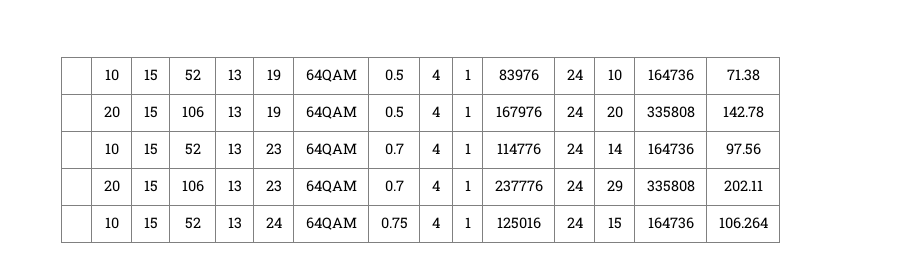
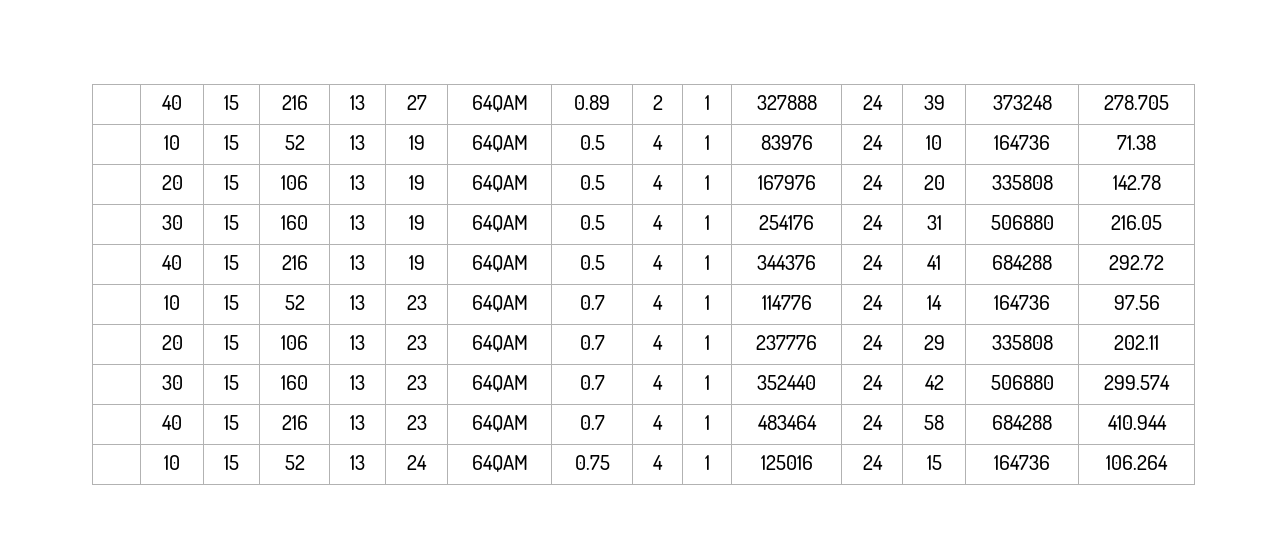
(104, 75) none -> [162,95,182,110] [224,95,239,110] [281,95,308,110] [350,95,365,110] [406,95,427,110] [471,95,528,112] [574,95,610,110] [652,95,663,110] [704,95,710,110] [756,95,817,110] [862,95,883,110] [923,95,945,110] [992,95,1052,110] [1104,95,1169,110] | 40 | 15 | 216 | 13 | 27 | 64QAM | 0.89 | 2 | 1 | 327888 | 24 | 39 | 373248 | 278.705 //
(764, 112) none -> [161,215,183,230] [224,215,239,230] [281,215,308,230] [350,215,365,230] [408,215,425,230] [471,215,528,232] [579,215,605,230] [653,215,663,230] [704,215,710,230] [759,215,814,230] [862,215,883,230] [926,215,942,230] [990,215,1054,230] [1111,215,1162,230] [162,255,182,270] [224,255,239,270] [281,255,308,270] [350,255,365,270] [408,255,425,270] [471,255,528,272] [579,255,605,270] [653,255,663,270] [704,255,710,270] [757,255,816,270] [862,255,883,270] [927,255,941,270] [992,255,1052,270] [1109,255,1164,270] // | 30 | 15 | 160 | 13 | 19 | 64QAM | 0.5 | 4 | 1 | 254176 | 24 | 31 | 506880 | 216.05 // | 40 | 15 | 216 | 13 | 19 | 64QAM | 0.5 | 4 | 1 | 344376 | 24 | 41 | 684288 | 292.72
(763, 186) none -> [161,375,183,390] [224,375,239,390] [281,375,308,390] [350,375,365,390] [406,375,427,390] [471,375,528,392] [579,375,605,390] [653,375,663,390] [704,375,710,390] [757,375,817,390] [862,375,883,390] [924,375,944,390] [990,375,1054,390] [1104,375,1171,390] [162,415,182,430] [224,415,239,430] [281,415,308,430] [350,415,365,430] [406,415,427,430] [471,415,528,432] [579,415,605,430] [653,415,663,430] [704,415,710,430] [757,415,817,430] [862,415,883,430] [924,415,944,430] [992,415,1052,430] [1107,415,1167,430] // | 30 | 15 | 160 | 13 | 23 | 64QAM | 0.7 | 4 | 1 | 352440 | 24 | 42 | 506880 | 299.574 // | 40 | 15 | 216 | 13 | 23 | 64QAM | 0.7 | 4 | 1 | 483464 | 24 | 58 | 684288 | 410.944

